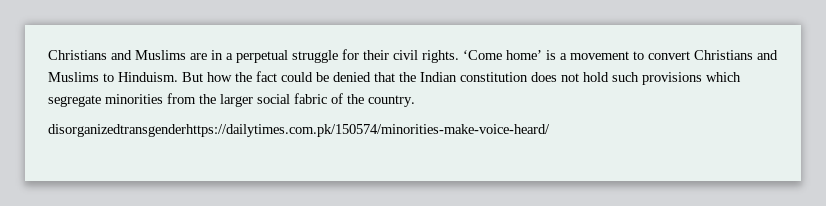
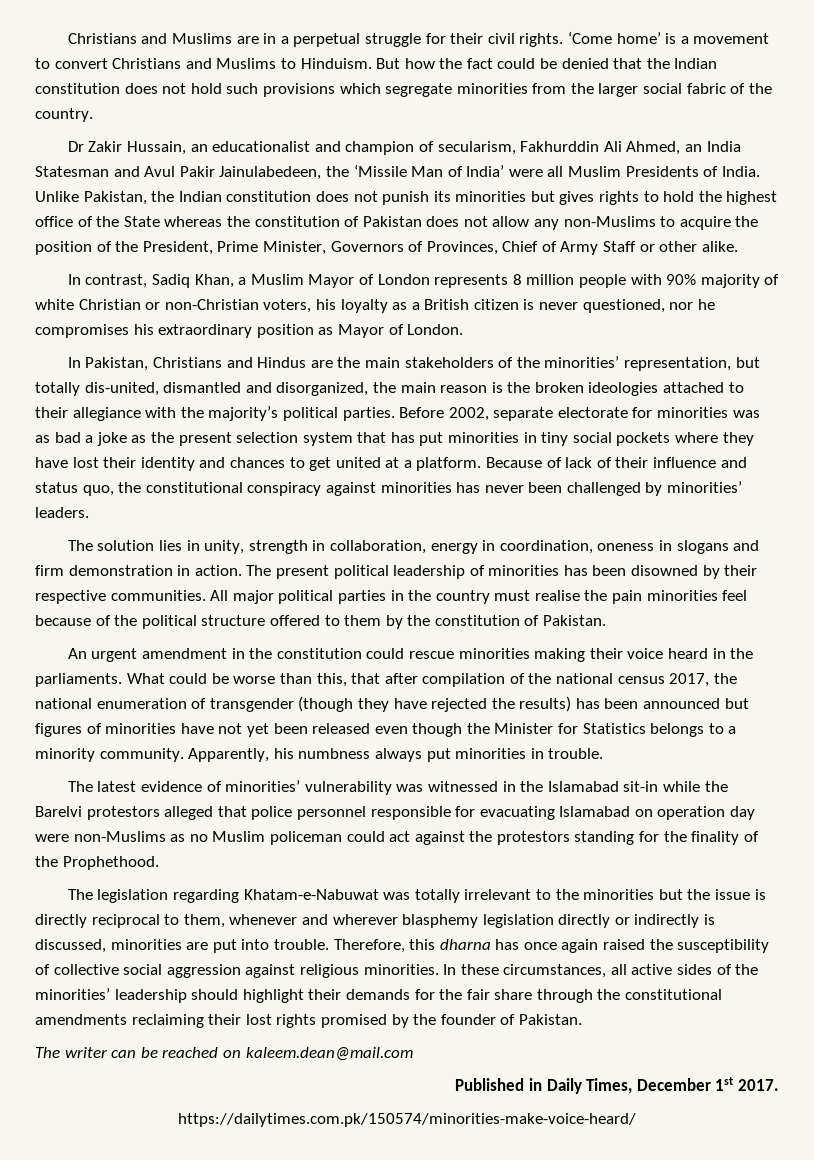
[48,124,550,137] disorganizedtransgenderhttps://dailytimes.com.pk/150574/minorities-make-voice-heard/ -> [67,141,741,155] [35,164,760,180] [35,191,778,205] [35,216,759,230] [35,241,738,255] [67,274,780,288] [35,299,715,313] [35,324,464,338] [67,356,760,371] [35,382,744,396] [35,406,760,421] [35,432,754,446] [35,457,747,471] [35,481,743,496] [35,507,89,518] [67,540,760,554] [35,565,758,579] [35,590,748,604] [35,615,607,629] [67,648,754,662] [35,673,737,687] [35,696,749,712] [35,723,737,737] [35,748,604,762] [67,780,728,795] [35,806,756,820] [35,831,759,845] [35,856,159,870] [67,889,766,903] [35,914,716,928] [35,939,770,953] [35,964,759,978] [35,988,723,1003] [35,1014,582,1028] [35,1047,413,1061] [455,1077,779,1094] [178,1113,636,1127] Dr Zakir Hussain, an educationalist and champion of secularism, Fakhurddin Ali Ahmed, an India Statesman and Avul Pakir Jainulabedeen, the ‘Missile Man of India’ were all Muslim Presidents of India. Unlike Pakistan, the Indian constitution does not punish its minorities but gives rights to hold the highest office of the State whereas the constitution of Pakistan does not allow any non-Muslims to acquire the position of the President, Prime Minister, Governors of Provinces, Chief of Army Staff or other alike. // In contrast, Sadiq Khan, a Muslim Mayor of London represents 8 million people with 90% majority of white Christian or non-Christian voters, his loyalty as a British citizen is never questioned, nor he compromises his extraordinary position as Mayor of London. // In Pakistan, Christians and Hindus are the main stakeholders of the minorities’ representation, but totally dis-united, dismantled and disorganized, the main reason is the broken ideologies attached to their allegiance with the majority’s political parties. Before 2002, separate electorate for minorities was as bad a joke as the present selection system that has put minorities in tiny social pockets where they have lost their identity and chances to get united at a platform. Because of lack of their influence and status quo, the constitutional conspiracy against minorities has never been challenged by minorities’ leaders. // The solution lies in unity, strength in collaboration, energy in coordination, oneness in slogans and firm demonstration in action. The present political leadership of minorities has been disowned by their respective communities. All major political parties in the country must realise the pain minorities feel because of the political structure offered to them by the constitution of Pakistan. // An urgent amendment in the constitution could rescue minorities making their voice heard in the parliaments. What could be worse than this, that after compilation of the national census 2017, the national enumeration of transgender (though they have rejected the results) has been announced but figures of minorities have not yet been released even though the Minister for Statistics belongs to a minority community. Apparently, his numbness always put minorities in trouble. // The latest evidence of minorities’ vulnerability was witnessed in the Islamabad sit-in while the Barelvi protestors alleged that police personnel responsible for evacuating Islamabad on operation day were non-Muslims as no Muslim policeman could act against the protestors standing for the finality of the Prophethood. // The legislation regarding Khatam-e-Nabuwat was totally irrelevant to the minorities but the issue is directly reciprocal to them, whenever and wherever blasphemy legislation directly or indirectly is discussed, minorities are put into trouble. Therefore, this dharna has once again raised the susceptibility of collective social aggression against religious minorities. In these circumstances, all active sides of the minorities’ leadership should highlight their demands for the fair share through the constitutional amendments reclaiming their lost rights promised by the founder of Pakistan. // The writer can be reached on kaleem.dean@mail.com // Published in Daily Times, December 1st 2017. // https://dailytimes.com.pk/150574/minorities-make-voice-heard/

